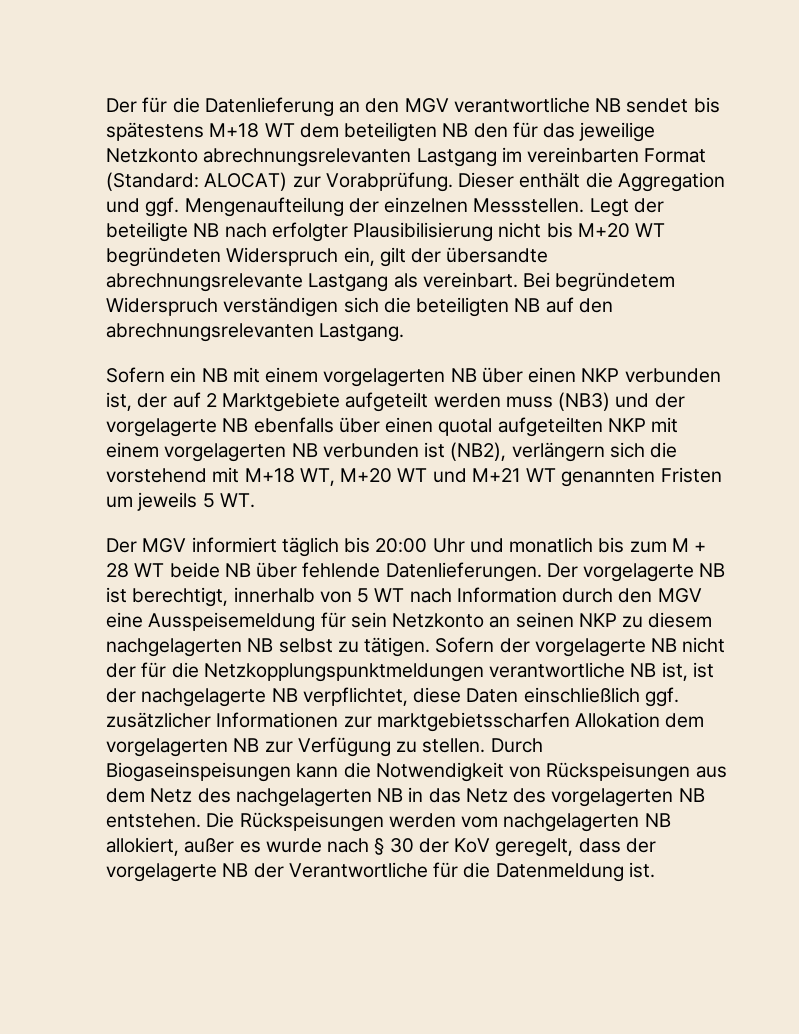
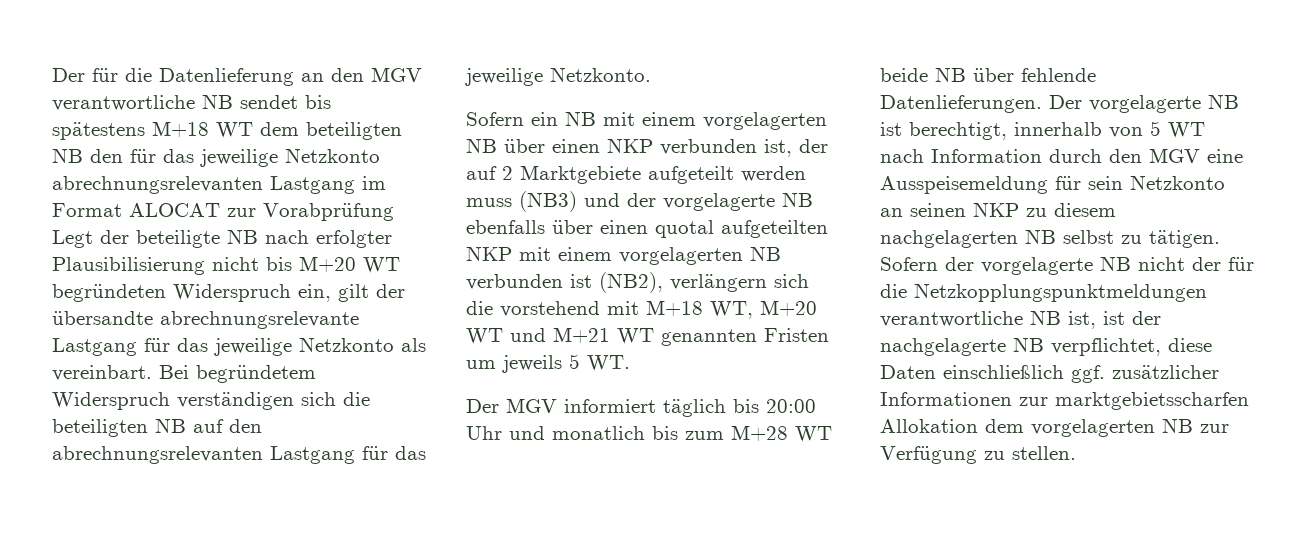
[527,147,707,163] [106,172,725,192] [106,197,585,217] vereinbarten Format (Standard: ALOCAT) zur Vorabprüfung. Dieser enthält die Aggregation und ggf. Mengenaufteilung der einzelnen Messstellen. -> [52,203,394,221] Format ALOCAT zur Vorabprüfung
(389, 282) none -> [144,337,394,356] für das jeweilige Netzkonto
[319,323,405,342] Lastgang. -> [270,446,426,464] [465,67,651,86] Lastgang für das jeweilige Netzkonto.
[671,538,707,552] [106,563,129,578] M + 28 -> [731,425,788,441] M+28
[490,738,543,753] [106,762,727,782] [106,787,705,807] [106,812,671,832] [106,837,656,857] [106,862,655,882] Durch Biogaseinspeisungen kann die Notwendigkeit von Rückspeisungen aus dem Netz des nachgelagerten NB in das Netz des vorgelagerten NB entstehen. Die Rückspeisungen werden vom nachgelagerten NB allokiert, außer es wurde nach § 30 der KoV geregelt, dass der vorgelagerte NB der Verantwortliche für die Datenmeldung ist. -> (1076, 453) none

